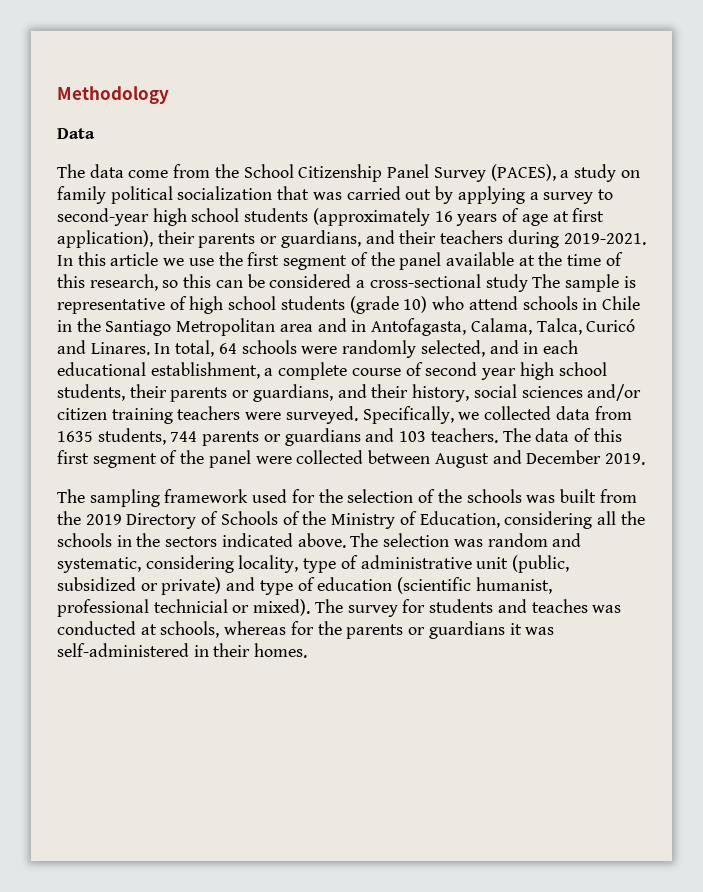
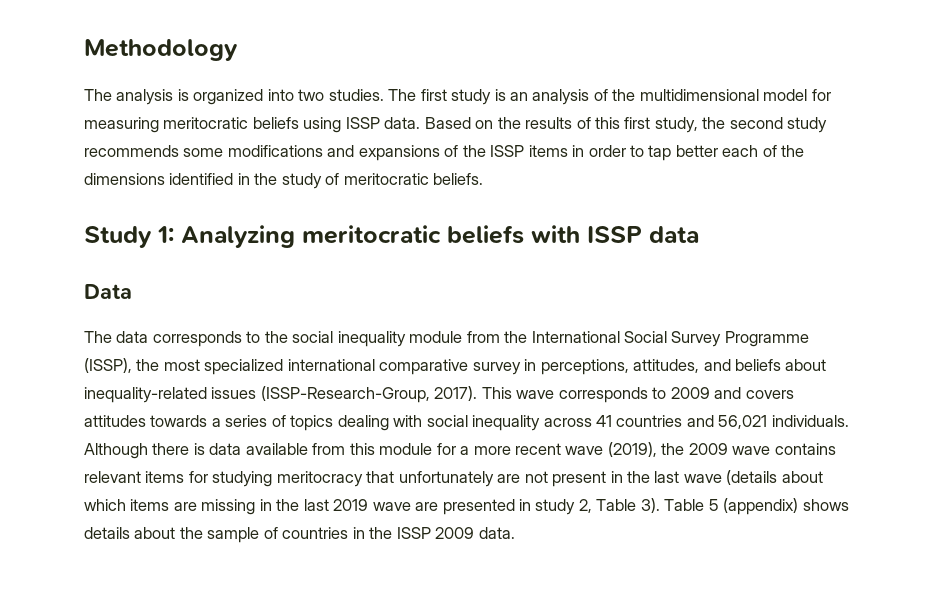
[57,128,95,139] [57,164,640,182] [57,186,613,204] [57,208,605,226] [57,230,646,248] [57,252,623,270] [57,274,636,292] [57,296,640,314] [57,318,636,336] [57,340,578,358] [57,362,607,380] [57,384,642,402] [57,406,632,424] [57,428,622,446] [57,450,645,468] [57,489,637,507] [57,511,645,529] [57,533,582,548] [57,555,570,573] [57,577,552,595] [57,599,622,617] [57,621,555,639] [57,643,308,658] Data // The data come from the School Citizenship Panel Survey (PACES), a study on family political socialization that was carried out by applying a survey to second-year high school students (approximately 16 years of age at first application), their parents or guardians, and their teachers during 2019-2021. In this article we use the first segment of the panel available at the time of this research, so this can be considered a cross-sectional study The sample is representative of high school students (grade 10) who attend schools in Chile in the Santiago Metropolitan area and in Antofagasta, Calama, Talca, Curicó and Linares. In total, 64 schools were randomly selected, and in each educational establishment, a complete course of second year high school students, their parents or guardians, and their history, social sciences and/or citizen training teachers were surveyed. Specifically, we collected data from 1635 students, 744 parents or guardians and 103 teachers. The data of this first segment of the panel were collected between August and December 2019. // The sampling framework used for the selection of the schools was built from the 2019 Directory of Schools of the Ministry of Education, considering all the schools in the sectors indicated above. The selection was random and systematic, considering locality, type of administrative unit (public, subsidized or private) and type of education (scientific humanist, professional technicial or mixed). The survey for students and teaches was conducted at schools, whereas for the parents or guardians it was self-administered in their homes. -> [84,89,831,105] [84,117,828,133] [84,145,805,161] [84,173,484,189] [84,225,699,248] [84,284,132,299] [84,331,809,347] [84,358,827,375] [84,386,794,403] [84,415,849,431] [84,442,836,459] [84,470,823,487] [84,498,849,515] [84,527,515,543] The analysis is organized into two studies. The first study is an analysis of the multidimensional model for measuring meritocratic beliefs using ISSP data. Based on the results of this first study, the second study recommends some modifications and expansions of the ISSP items in order to tap better each of the dimensions identified in the study of meritocratic beliefs. // Study 1: Analyzing meritocratic beliefs with ISSP data // Data // The data corresponds to the social inequality module from the International Social Survey Programme (ISSP), the most specialized international comparative survey in perceptions, attitudes, and beliefs about inequality-related issues (ISSP-Research-Group, 2017). This wave corresponds to 2009 and covers attitudes towards a series of topics dealing with social inequality across 41 countries and 56,021 individuals. Although there is data available from this module for a more recent wave (2019), the 2009 wave contains relevant items for studying meritocracy that unfortunately are not present in the last wave (details about which items are missing in the last 2019 wave are presented in study 2, Table 3). Table 5 (appendix) shows details about the sample of countries in the ISSP 2009 data.

